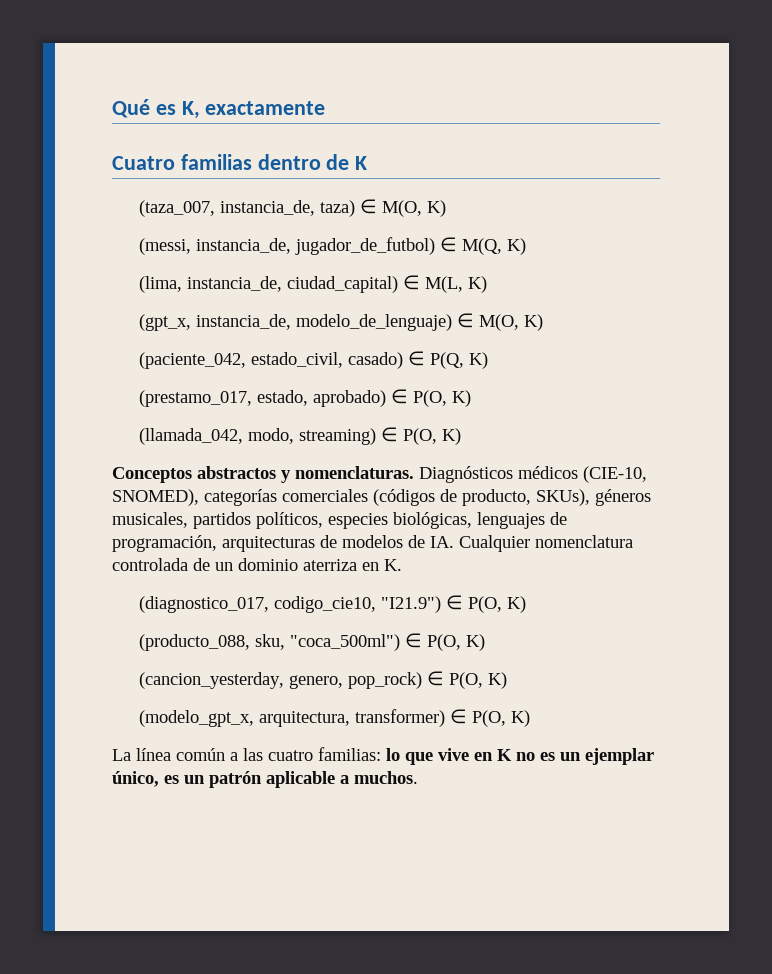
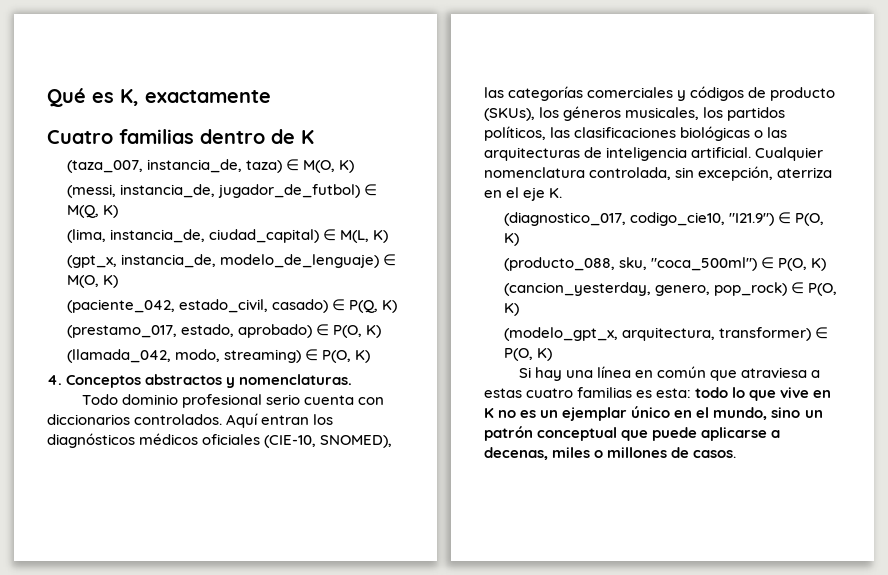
(461, 436) none -> [47,375,62,385] 4.
[419,466,578,483] Diagnósticos médicos -> [81,394,384,408] [47,413,334,428] [47,433,261,448] // Todo dominio profesional serio cuenta con diccionarios controlados. Aquí entran los diagnósticos médicos oficiales
(199, 497) none -> [484,87,504,98] las
[373,489,590,506] (códigos de producto, SKUs), -> [677,86,836,101] [484,107,560,121] y códigos de producto (SKUs), los
(188, 520) none -> [703,107,724,118] los
[328,512,567,529] [112,535,633,552] [112,558,379,571] especies biológicas, lenguajes de programación, arquitecturas de modelos de IA. Cualquier nomenclatura controlada de un dominio aterriza en -> [550,126,788,141] [484,147,824,161] [484,166,833,181] [484,187,546,201] las clasificaciones biológicas o las arquitecturas de inteligencia artificial. Cualquier nomenclatura controlada, sin excepción, aterriza en el eje
[112,747,381,761] La línea común a las cuatro familias: -> [518,366,821,381] [484,387,729,398] Si hay una línea en común que atraviesa a estas cuatro familias es esta: todo
[112,771,418,788] único, es un patrón aplicable a muchos. -> [631,406,823,420] [484,426,781,441] [484,447,737,460] único en el mundo, sino un patrón conceptual que puede aplicarse a decenas, miles o millones de casos.

